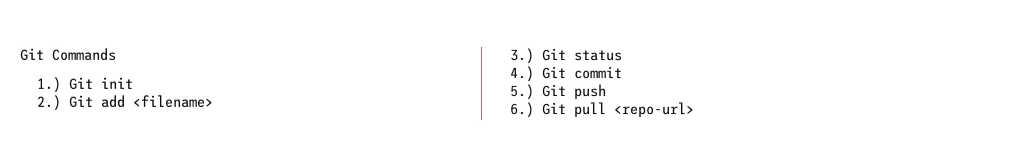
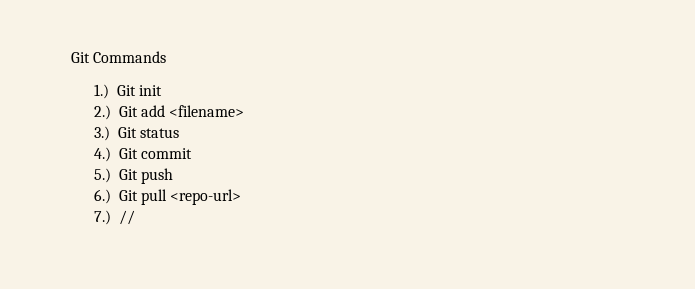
(694, 110) none -> [93,210,135,225] // 7.) //

